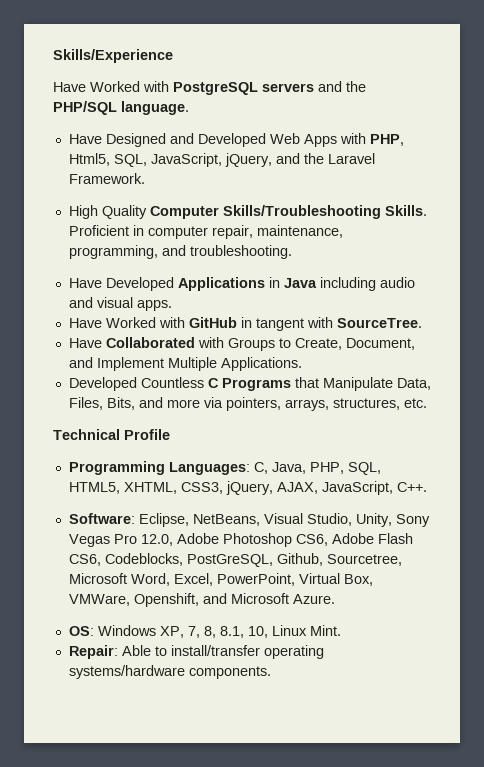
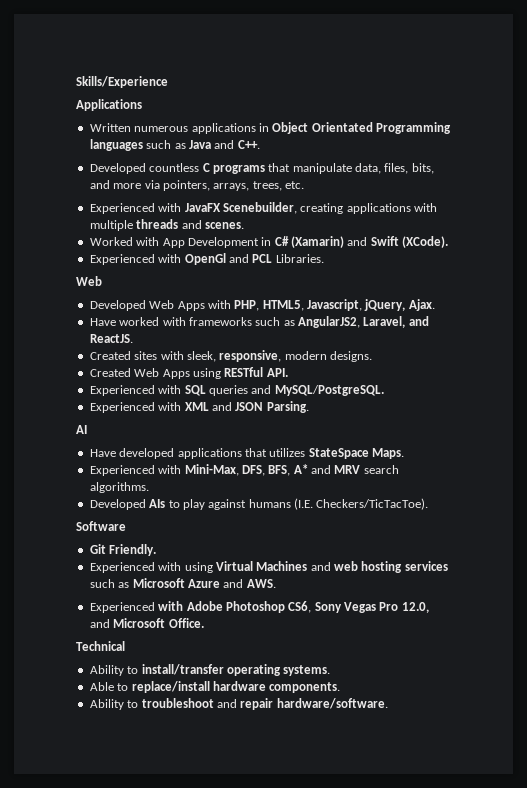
[53,81,366,95] [53,101,189,115] [68,133,194,147] Have Worked with PostgreSQL servers and the PHP/SQL language. // Have Designed and -> [76,99,142,111] [89,122,451,134] [89,139,260,151] [89,163,434,174] [89,180,304,191] [89,202,437,214] [89,219,244,231] [89,236,449,248] [89,253,324,265] [76,276,102,286] Applications // Written numerous applications in Object Orientated Programming languages such as Java and C++. // Developed countless C programs that manipulate data, files, bits, and more via pointers, arrays, trees, etc. // Experienced with JavaFX Scenebuilder, creating applications with multiple threads and scenes. // Worked with App Development in C# (Xamarin) and Swift (XCode). // Experienced with OpenGl and PCL Libraries. // Web //
[68,153,375,167] [68,173,145,184] [68,205,427,219] [68,225,343,239] [68,245,292,259] [68,277,415,291] [68,297,172,311] [68,317,422,331] [68,337,415,351] [68,357,302,371] [68,377,431,391] [68,397,427,411] [53,429,170,440] [68,461,381,475] [68,481,427,495] [68,513,430,527] [68,533,413,547] [68,553,402,567] [68,573,373,586] [68,593,335,607] [68,625,341,638] [68,645,324,659] [68,665,271,679] Html5, SQL, JavaScript, jQuery, and the Laravel Framework. // High Quality Computer Skills/Troubleshooting Skills. Proficient in computer repair, maintenance, programming, and troubleshooting. // Have Developed Applications in Java including audio and visual apps. // Have Worked with GitHub in tangent with SourceTree. // Have Collaborated with Groups to Create, Document, and Implement Multiple Applications. // Developed Countless C Programs that Manipulate Data, Files, Bits, and more via pointers, arrays, structures, etc. // Technical Profile // Programming Languages: C, Java, PHP, SQL, HTML5, XHTML, CSS3, jQuery, AJAX, JavaScript, C++. // Software: Eclipse, NetBeans, Visual Studio, Unity, Sony Vegas Pro 12.0, Adobe Photoshop CS6, Adobe Flash CS6, Codeblocks, PostGreSQL, Github, Sourcetree, Microsoft Word, Excel, PowerPoint, Virtual Box, VMWare, Openshift, and Microsoft Azure. // OS: Windows XP, 7, 8, 8.1, 10, Linux Mint. // Repair: Able to install/transfer operating systems/hardware components. -> [262,299,435,311] [89,316,429,328] [89,334,133,343] [89,350,372,362] [89,367,288,379] [89,385,384,396] [89,401,309,413] [76,425,87,434] [89,448,404,459] [89,464,399,476] [89,482,149,493] [89,498,429,510] [76,521,126,531] [89,544,157,556] [89,561,448,573] [89,578,276,588] [89,601,429,613] [89,618,204,628] [76,641,125,651] [89,664,331,676] [89,681,341,693] [89,698,388,710] HTML5, Javascript, jQuery, Ajax. // Have worked with frameworks such as AngularJS2, Laravel, and ReactJS. // Created sites with sleek, responsive, modern designs. // Created Web Apps using RESTful API. // Experienced with SQL queries and MySQL/PostgreSQL. // Experienced with XML and JSON Parsing. // AI // Have developed applications that utilizes StateSpace Maps. // Experienced with Mini-Max, DFS, BFS, A* and MRV search algorithms. // Developed AIs to play against humans (I.E. Checkers/TicTacToe). // Software // Git Friendly. // Experienced with using Virtual Machines and web hosting services such as Microsoft Azure and AWS. // Experienced with Adobe Photoshop CS6, Sony Vegas Pro 12.0, and Microsoft Office. // Technical // Ability to install/transfer operating systems. // Able to replace/install hardware components. // Ability to troubleshoot and repair hardware/software.

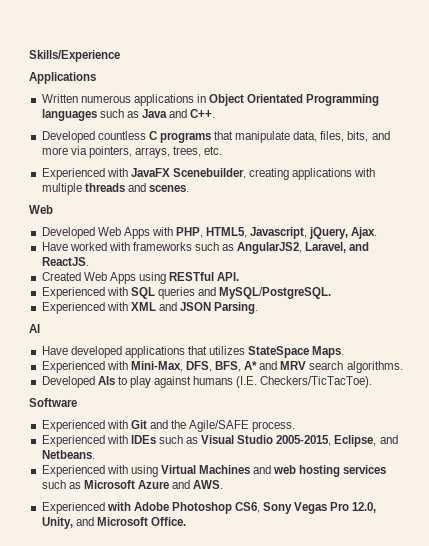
[89,236,449,248] [89,253,324,265] // Worked with App Development in C# (Xamarin) and Swift (XCode). // Experienced with OpenGl and PCL Libraries. -> (189, 188) none
[89,350,372,362] // Created sites with sleek, responsive, modern designs. -> (89, 261) none
[89,544,157,556] Git Friendly. -> [41,420,296,432] [41,435,398,447] [41,450,95,459] Experienced with Git and the Agile/SAFE process. // Experienced with IDEs such as Visual Studio 2005-2015, Eclipse, and Netbeans.
(429, 607) none -> [41,517,73,529] Unity,
[76,641,125,651] [89,664,331,676] [89,681,341,693] [89,698,388,710] // Technical // Ability to install/transfer operating systems. // Able to replace/install hardware components. // Ability to troubleshoot and repair hardware/software. -> (186, 521) none

